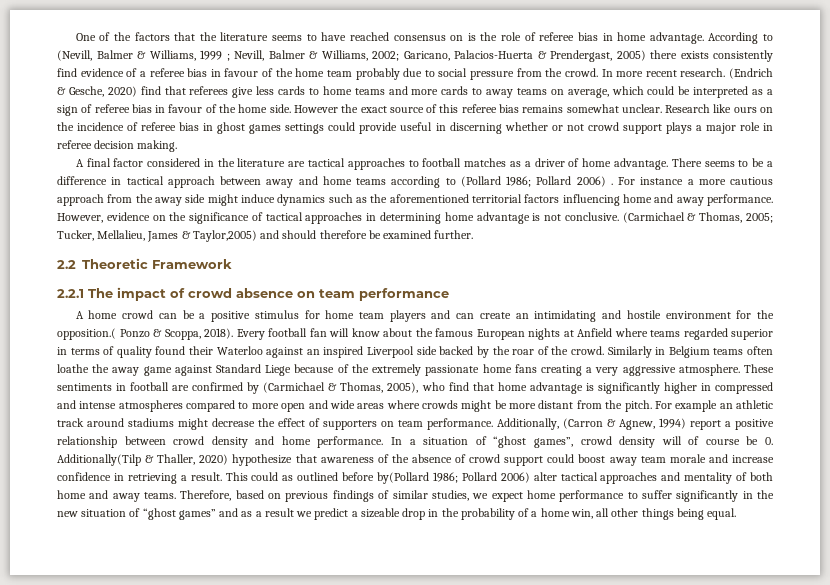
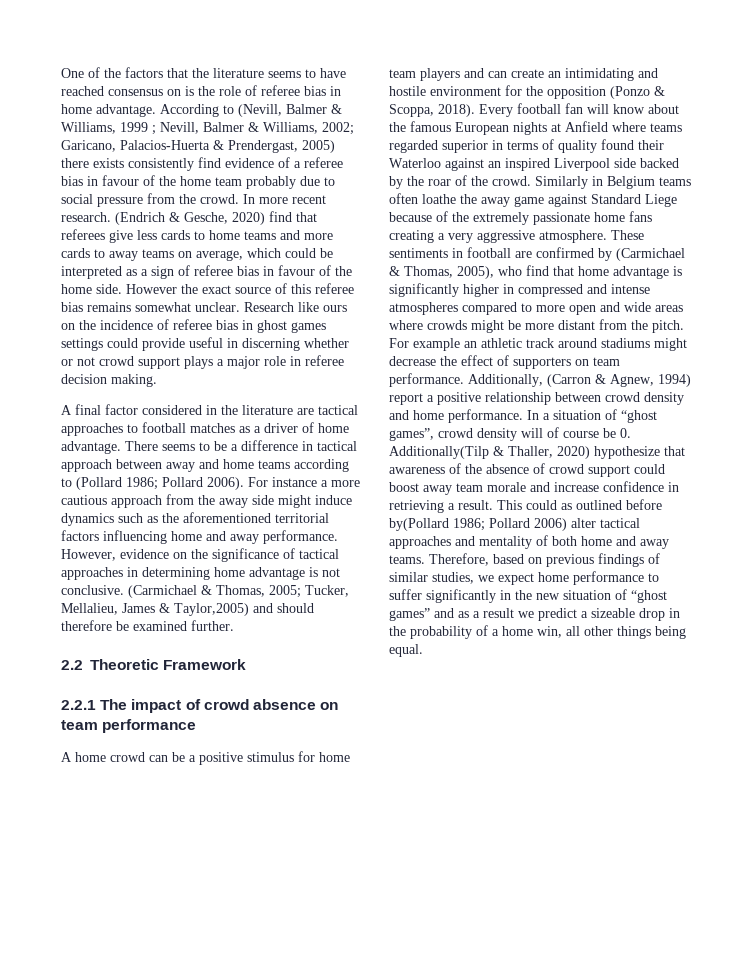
[576,176,613,187] 2006) . -> [207,477,244,490] 2006).
[57,328,150,340] opposition.( Ponzo -> [547,86,650,99] opposition (Ponzo

